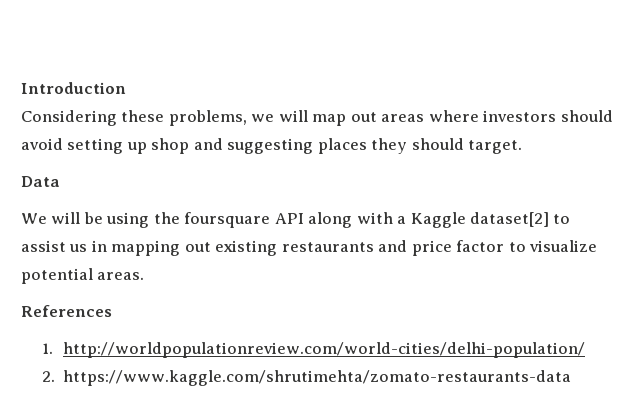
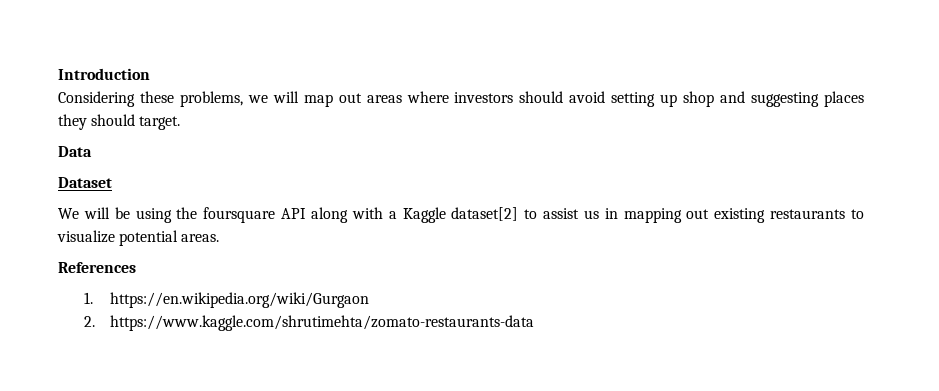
(60, 181) none -> [58,177,112,188] // Dataset
[378,240,505,256] and price factor -> (846, 214) none
[63,342,586,358] http://worldpopulationreview.com/world-cities/delhi-population/ -> [109,292,369,308] https://en.wikipedia.org/wiki/Gurgaon

